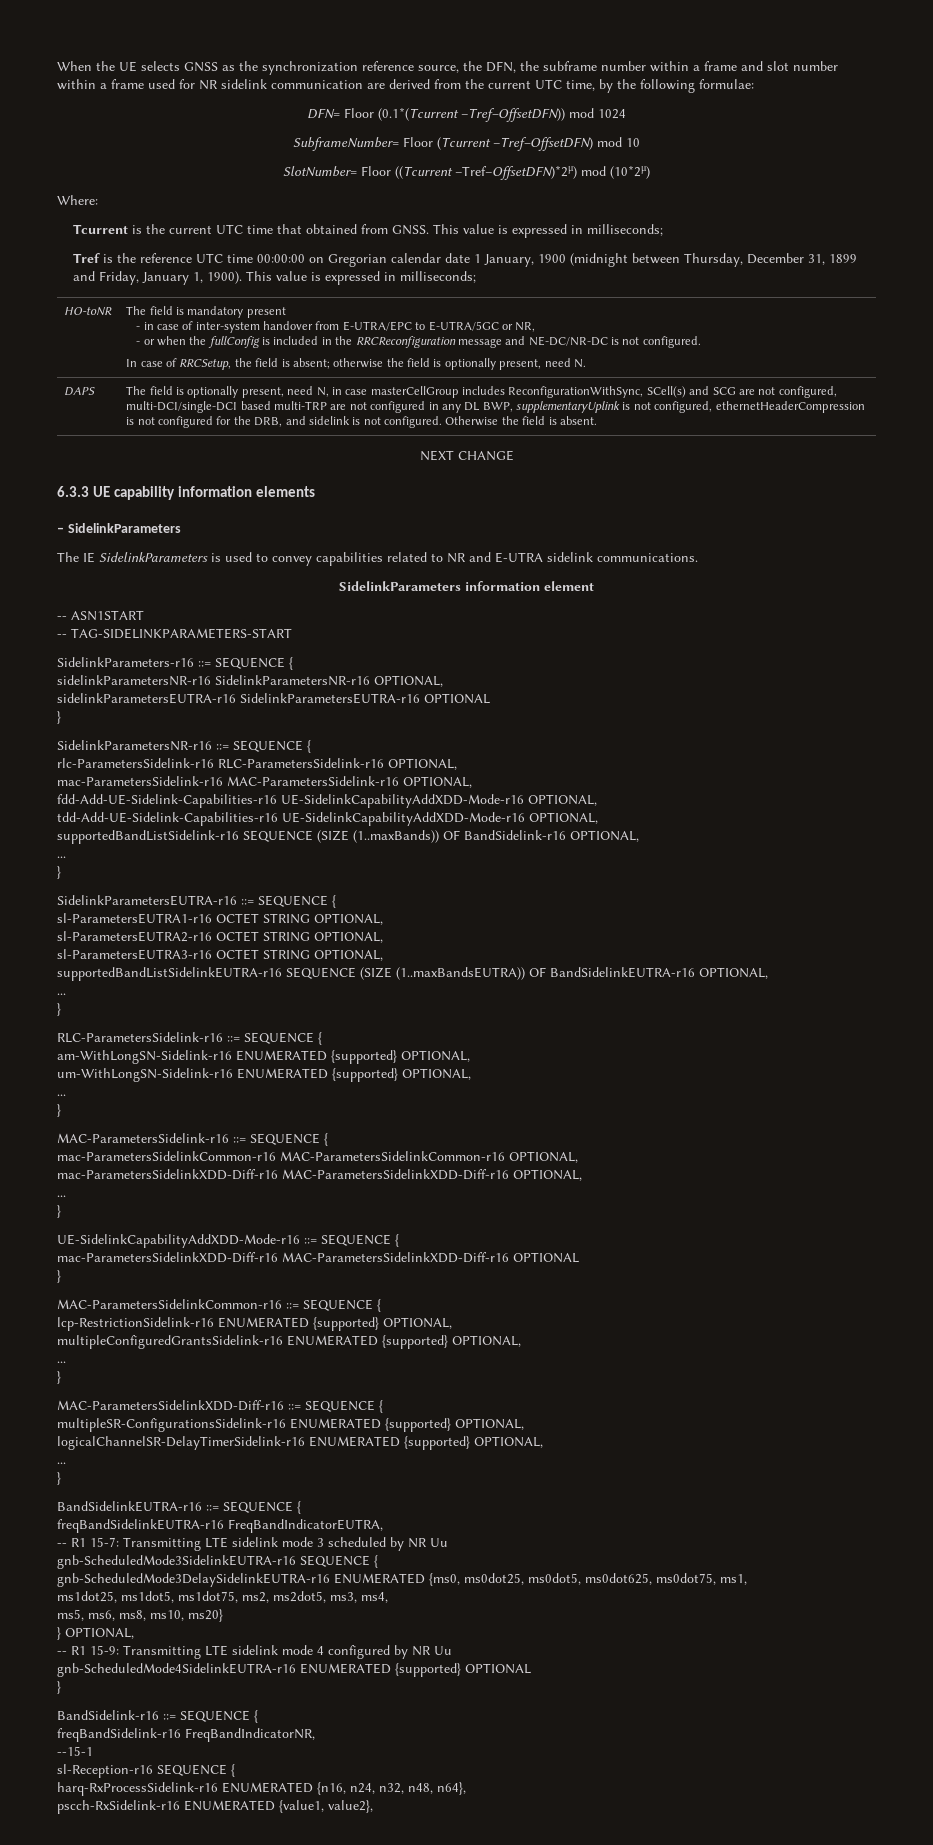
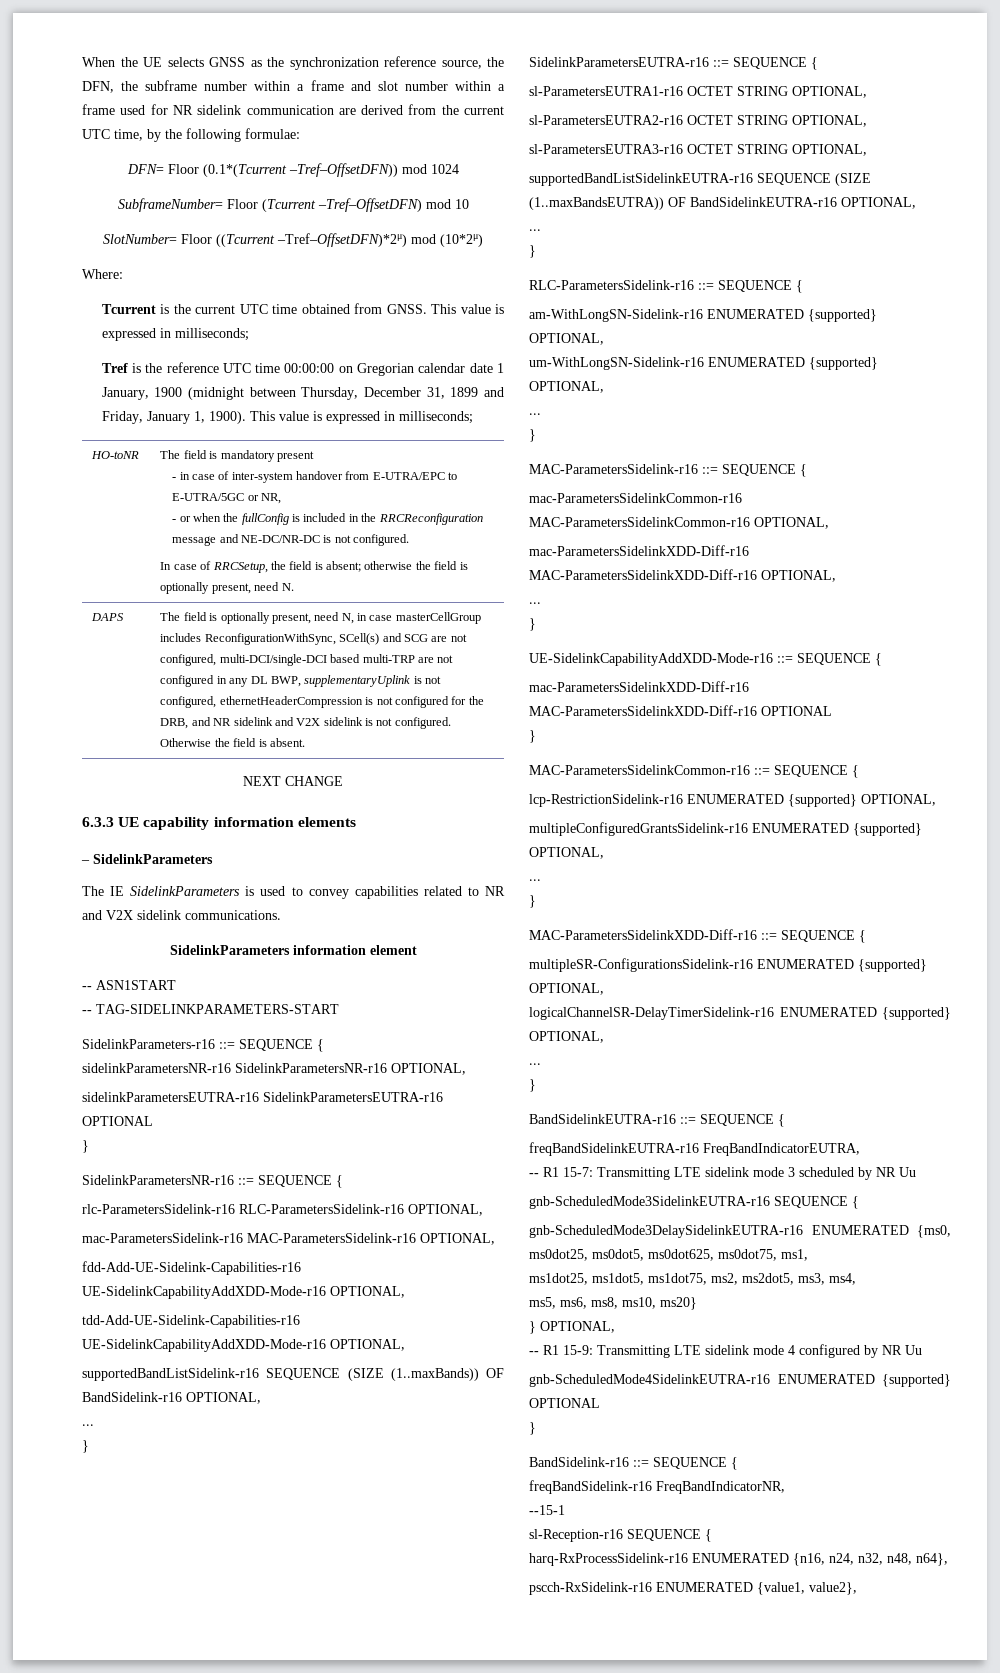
[277,224,303,234] that -> (298, 309) none
(306, 420) none -> [213,717,321,726] NR sidelink and V2X
[495,552,543,563] E-UTRA -> [106,910,133,920] V2X

